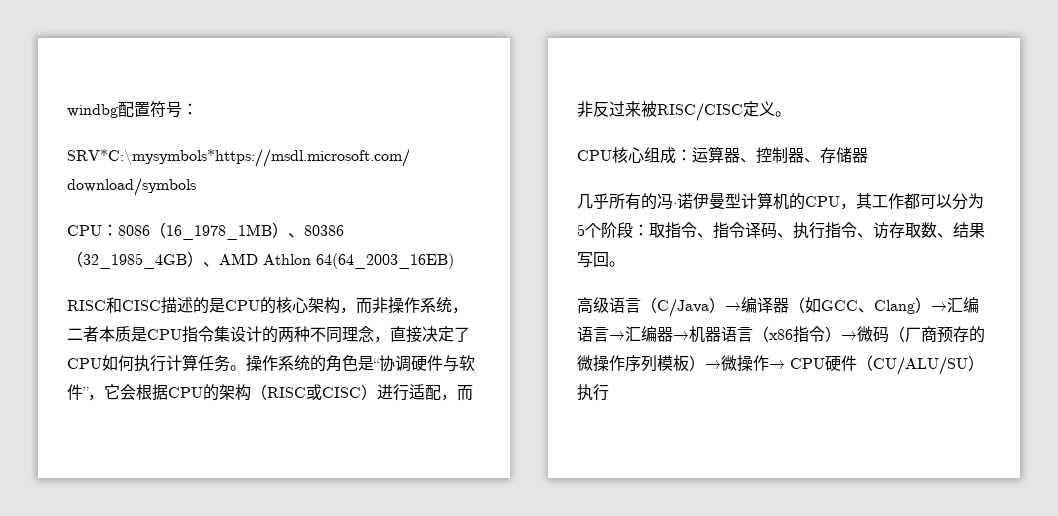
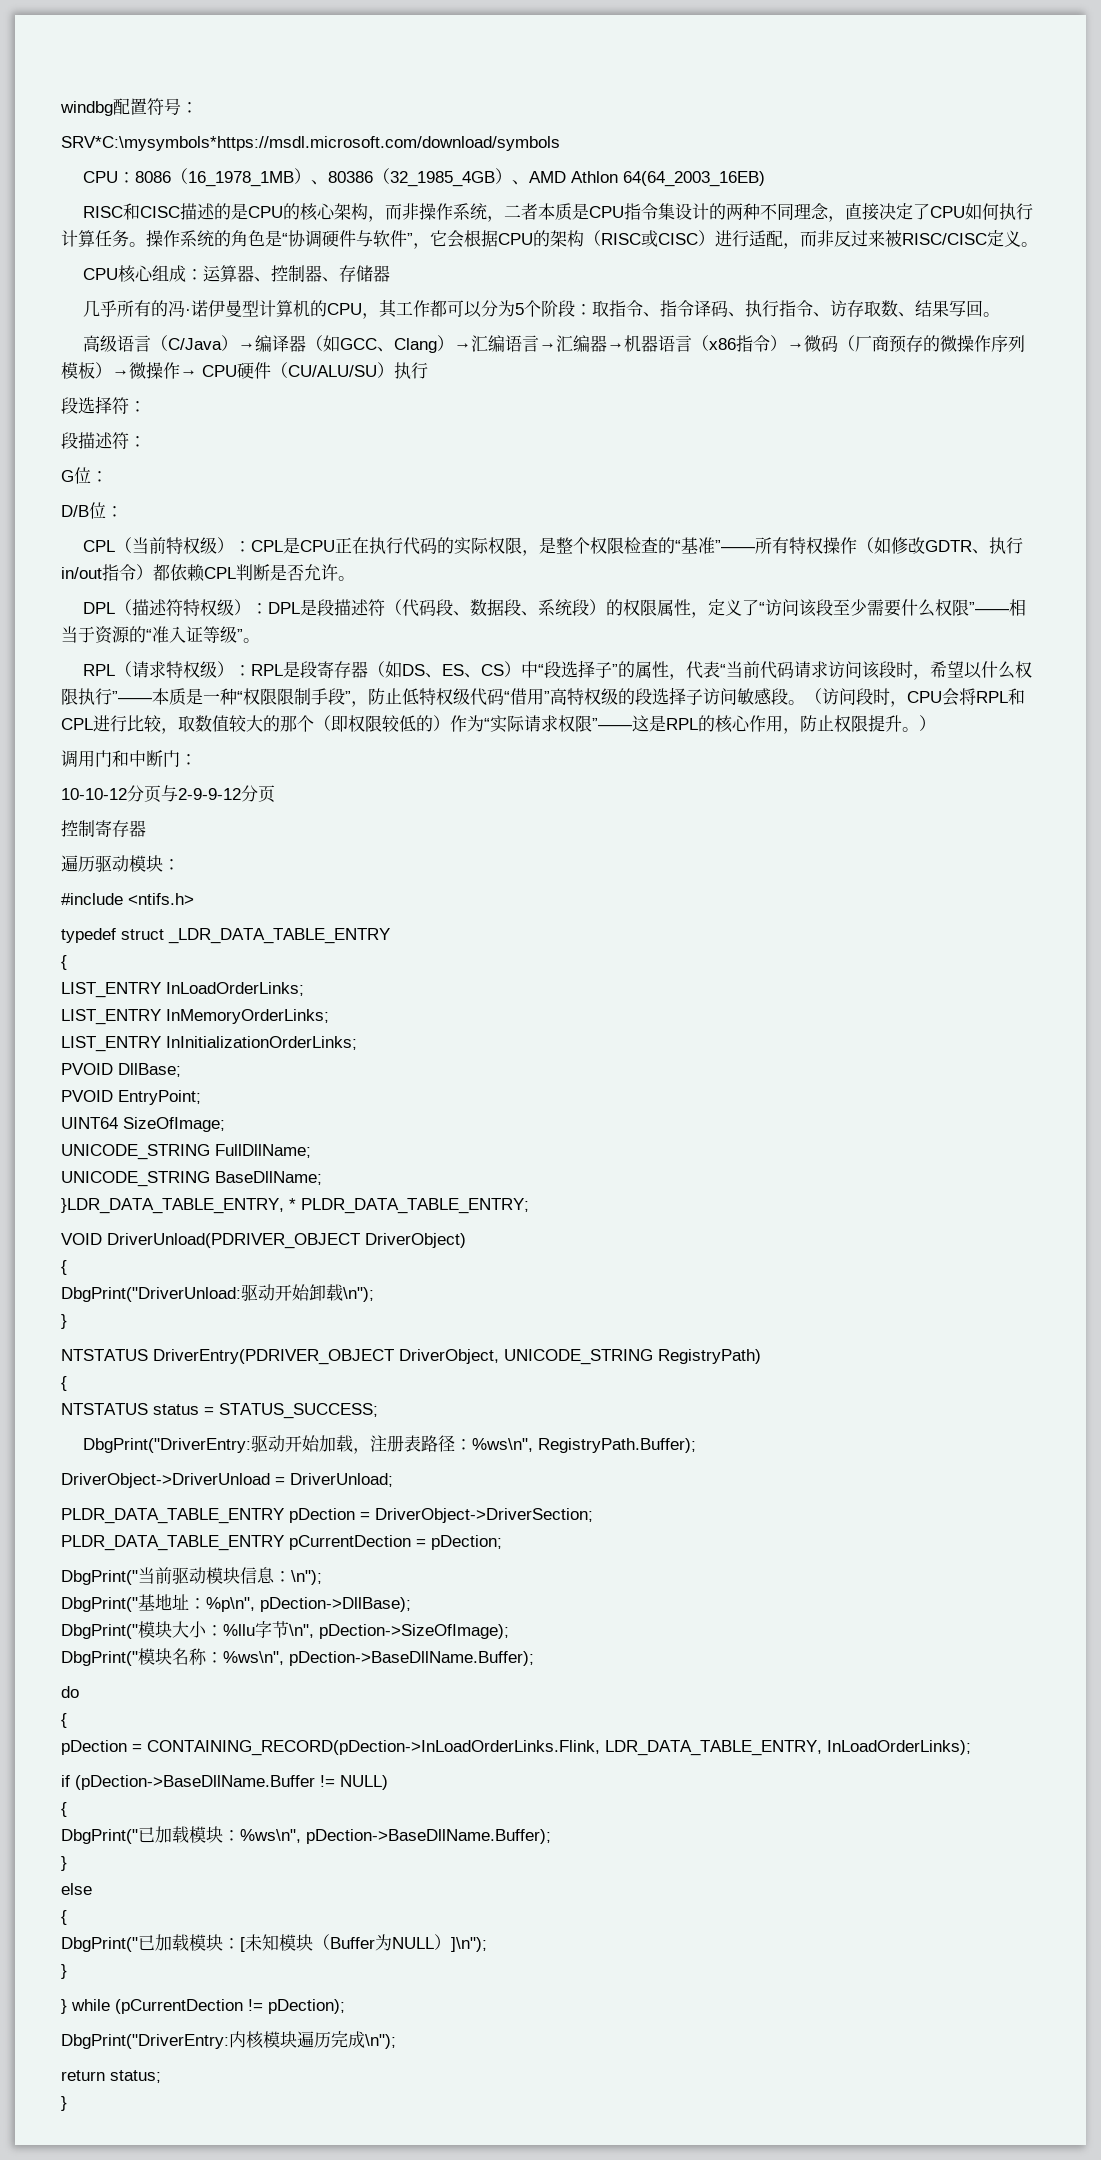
(609, 392) none -> [61,396,146,414] [61,432,146,449] [61,467,108,484] [61,502,123,519] [83,537,1024,556] [61,564,355,582] [83,599,1027,618] [61,626,260,644] [83,660,1033,680] [61,687,1025,707] [61,715,936,734] [61,750,197,768] [61,785,275,803] [61,820,146,837] [61,855,180,872] [61,893,194,905] [61,928,390,944] [61,955,67,970] [61,982,304,998] [61,1009,329,1025] [61,1036,357,1052] [61,1063,181,1077] [61,1090,201,1105] [61,1117,225,1132] [61,1144,311,1160] [61,1171,322,1187] [61,1198,529,1214] [61,1233,466,1249] [61,1260,67,1275] [61,1284,374,1302] [61,1314,67,1329] [61,1349,761,1365] [61,1376,67,1391] [61,1403,378,1419] [83,1435,697,1454] [61,1473,393,1488] [61,1508,593,1524] [61,1535,502,1551] [61,1567,322,1585] [61,1594,411,1612] [61,1621,509,1639] [61,1648,534,1666] [61,1686,79,1698] [61,1713,67,1728] [61,1740,971,1756] [61,1775,388,1790] [61,1802,67,1817] [61,1826,551,1844] [61,1856,67,1871] [61,1883,92,1895] [61,1910,67,1925] [61,1934,487,1952] [61,1964,67,1979] [61,1999,345,2014] [61,2031,396,2049] [61,2070,161,2083] [61,2096,67,2111] // 段选择符： // 段描述符： // G位： // D/B位： // CPL（当前特权级）：CPL是CPU正在执行代码的实际权限，是整个权限检查的“基准”——所有特权操作（如修改GDTR、执行in/out指令）都依赖CPL判断是否允许。 // DPL（描述符特权级）：DPL是段描述符（代码段、数据段、系统段）的权限属性，定义了“访问该段至少需要什么权限”——相当于资源的“准入证等级”。 // RPL（请求特权级）：RPL是段寄存器（如DS、ES、CS）中“段选择子”的属性，代表“当前代码请求访问该段时，希望以什么权限执行”——本质是一种“权限限制手段”，防止低特权级代码“借用”高特权级的段选择子访问敏感段。（访问段时，CPU会将RPL和CPL进行比较，取数值较大的那个（即权限较低的）作为“实际请求权限”——这是RPL的核心作用，防止权限提升。） // 调用门和中断门： // 10-10-12分页与2-9-9-12分页 // 控制寄存器 // 遍历驱动模块： // #include <ntifs.h> // typedef struct _LDR_DATA_TABLE_ENTRY // { // LIST_ENTRY InLoadOrderLinks; // LIST_ENTRY InMemoryOrderLinks; // LIST_ENTRY InInitializationOrderLinks; // PVOID DllBase; // PVOID EntryPoint; // UINT64 SizeOfImage; // UNICODE_STRING FullDllName; // UNICODE_STRING BaseDllName; // }LDR_DATA_TABLE_ENTRY, * PLDR_DATA_TABLE_ENTRY; // VOID DriverUnload(PDRIVER_OBJECT DriverObject) // { // DbgPrint("DriverUnload:驱动开始卸载\n"); // } // NTSTATUS DriverEntry(PDRIVER_OBJECT DriverObject, UNICODE_STRING RegistryPath) // { // NTSTATUS status = STATUS_SUCCESS; // DbgPrint("DriverEntry:驱动开始加载，注册表路径：%ws\n", RegistryPath.Buffer); // DriverObject->DriverUnload = DriverUnload; // PLDR_DATA_TABLE_ENTRY pDection = DriverObject->DriverSection; // PLDR_DATA_TABLE_ENTRY pCurrentDection = pDection; // DbgPrint("当前驱动模块信息：\n"); // DbgPrint("基地址：%p\n", pDection->DllBase); // DbgPrint("模块大小：%llu字节\n", pDection->SizeOfImage); // DbgPrint("模块名称：%ws\n", pDection->BaseDllName.Buffer); // do // { // pDection = CONTAINING_RECORD(pDection->InLoadOrderLinks.Flink, LDR_DATA_TABLE_ENTRY, InLoadOrderLinks); // if (pDection->BaseDllName.Buffer != NULL) // { // DbgPrint("已加载模块：%ws\n", pDection->BaseDllName.Buffer); // } // else // { // DbgPrint("已加载模块：[未知模块（Buffer为NULL）]\n"); // } // } while (pCurrentDection != pDection); // DbgPrint("DriverEntry:内核模块遍历完成\n"); // return status; // }

